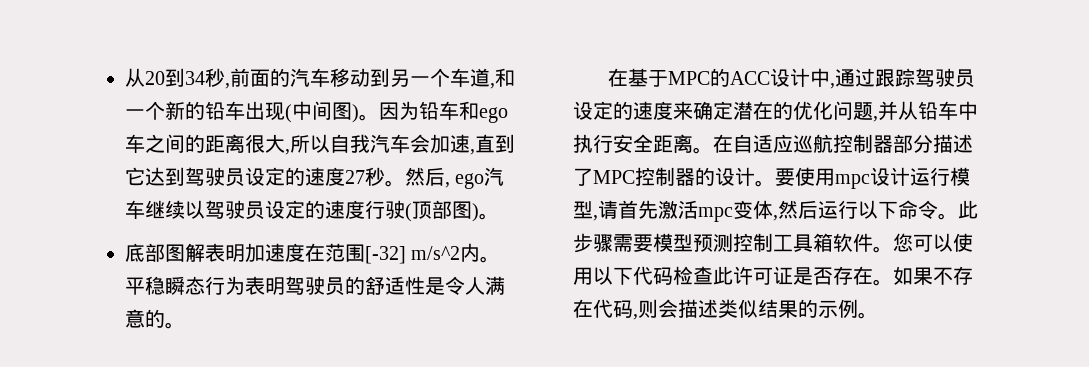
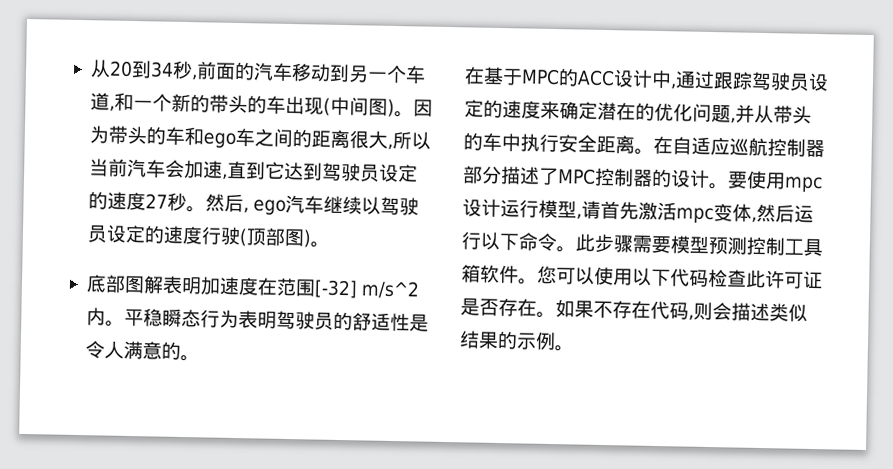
[205,101,225,120] 铅 -> [208,94,267,114] 带头的
[419,101,439,120] 铅 -> [107,125,167,145] 带头的
[330,134,370,153] 自我 -> [88,158,128,177] 当前
[918,101,938,120] 铅 -> [773,105,812,124] [463,132,483,151] 带头的

